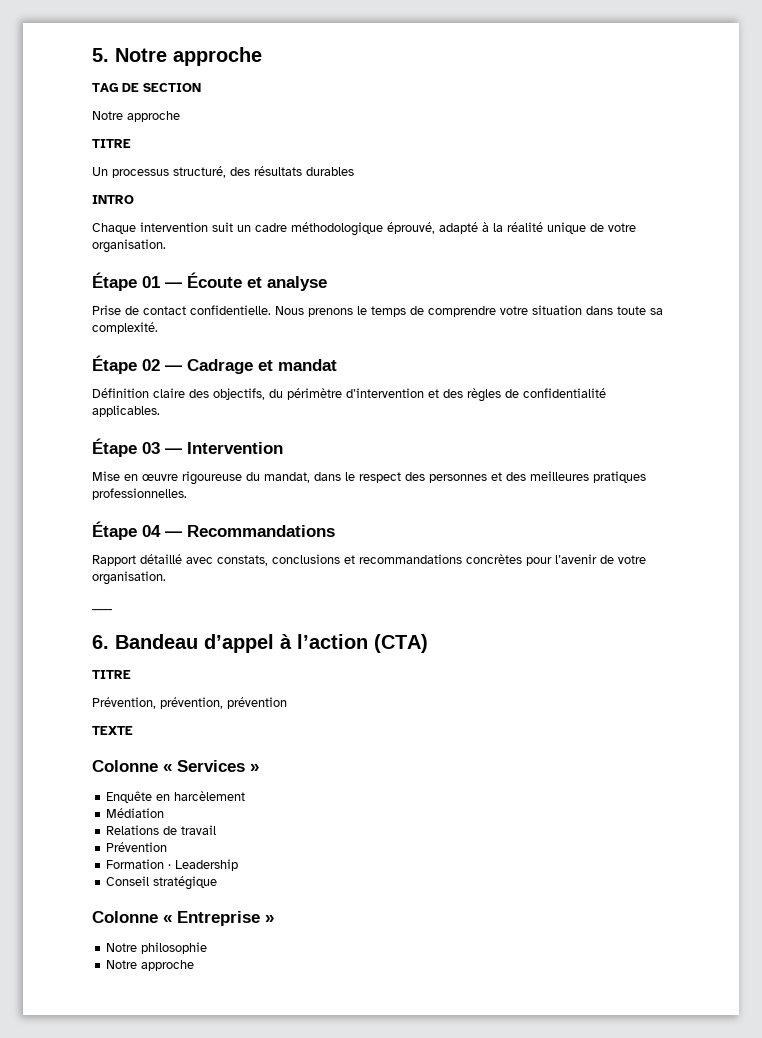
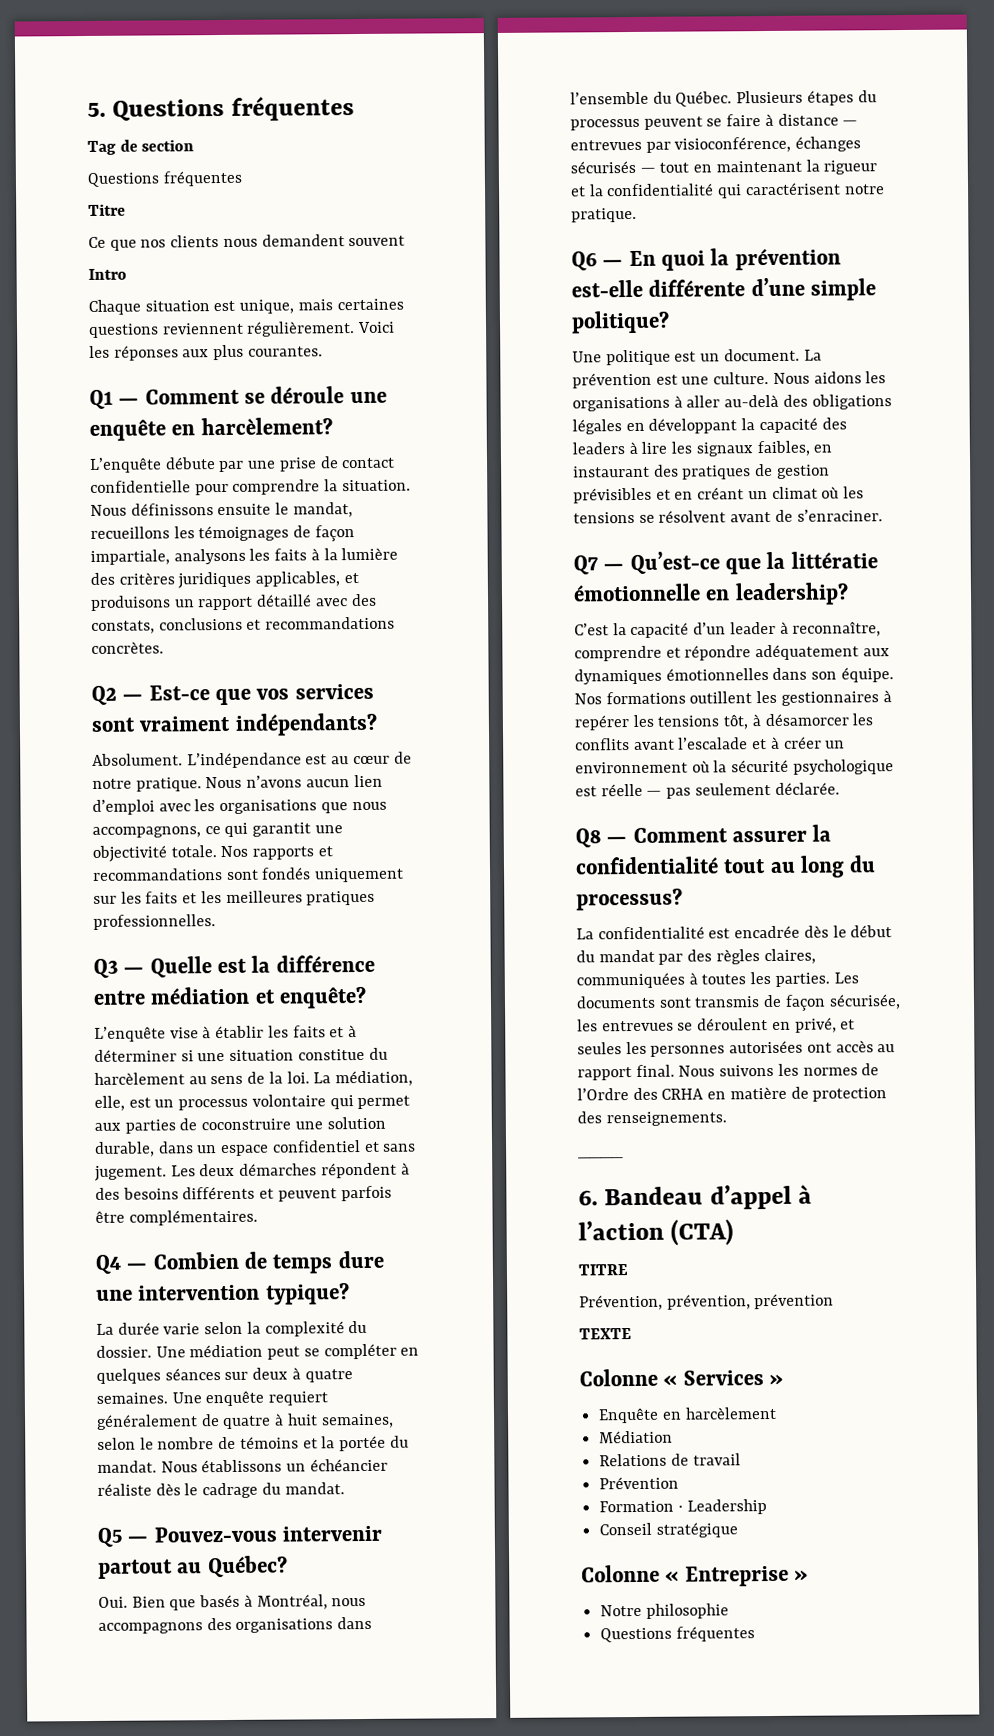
[115,47,262,66] [92,83,201,92] [92,111,180,122] [92,139,131,148] [92,166,354,178] [92,195,134,204] [92,222,636,236] [92,239,166,253] [92,272,327,291] [92,305,663,317] [92,322,158,334] [92,355,337,374] [92,388,606,402] [92,405,160,417] [92,438,283,457] [92,471,646,485] [92,488,187,500] [92,521,335,540] [92,554,646,566] [92,571,166,585] Notre approche // TAG DE SECTION // Notre approche // TITRE // Un processus structuré, des résultats durables // INTRO // Chaque intervention suit un cadre méthodologique éprouvé, adapté à la réalité unique de votre organisation. // Étape 01 — Écoute et analyse // Prise de contact confidentielle. Nous prenons le temps de comprendre votre situation dans toute sa complexité. // Étape 02 — Cadrage et mandat // Définition claire des objectifs, du périmètre d’intervention et des règles de confidentialité applicables. // Étape 03 — Intervention // Mise en œuvre rigoureuse du mandat, dans le respect des personnes et des meilleures pratiques professionnelles. // Étape 04 — Recommandations // Rapport détaillé avec constats, conclusions et recommandations concrètes pour l’avenir de votre organisation. -> [112,96,354,121] [87,139,195,155] [87,170,242,187] [88,203,126,216] [88,234,406,251] [88,268,127,280] [88,298,404,315] [89,321,396,338] [89,344,323,361] [89,386,387,409] [89,417,333,441] [89,456,396,473] [90,479,411,496] [90,502,353,518] [90,525,355,542] [90,547,399,565] [90,571,359,589] [90,593,377,611] [91,616,396,634] [91,641,164,654] [91,683,374,706] [91,712,378,736] [92,751,412,769] [92,774,383,792] [92,799,387,815] [92,822,343,838] [92,845,333,862] [92,867,405,883] [93,890,376,906] [93,914,216,930] [93,954,375,978] [93,985,368,1009] [94,1025,358,1042] [94,1047,388,1062] [94,1070,414,1087] [94,1094,411,1111] [94,1116,386,1134] [94,1140,417,1157] [94,1162,410,1181] [95,1185,392,1202] [95,1209,258,1226] [95,1250,384,1274] [96,1282,350,1305] [96,1320,368,1337] [96,1343,420,1360] [96,1367,353,1384] [96,1390,329,1407] [96,1413,394,1430] [97,1435,409,1452] [97,1458,388,1473] [97,1482,345,1499] [97,1525,383,1547] [98,1555,288,1579] [98,1594,367,1611] [98,1616,373,1634] [570,90,877,107] [570,113,859,131] [570,136,862,153] [570,159,878,175] [571,182,885,199] [571,207,637,223] [571,247,841,271] [571,277,877,301] [571,310,670,334] [572,348,822,366] [572,371,887,389] [572,394,892,412] [572,417,847,435] [572,440,833,457] [573,463,830,480] [573,486,865,504] [573,509,883,524] [573,551,878,575] [573,582,849,606] [574,621,882,639] [574,644,890,662] [574,667,894,685] [574,690,892,706] [574,713,874,731] [575,736,846,751] [575,759,894,775] [575,782,840,799] [575,824,832,848] [575,855,877,878] [576,887,683,911] [576,925,893,940] [576,948,816,965] [576,971,859,989] [576,994,901,1011] [577,1017,856,1033] [577,1040,896,1057] [577,1063,880,1081] [577,1086,888,1102] [577,1111,727,1127] Questions fréquentes // Tag de section // Questions fréquentes // Titre // Ce que nos clients nous demandent souvent // Intro // Chaque situation est unique, mais certaines questions reviennent régulièrement. Voici les réponses aux plus courantes. // Q1 — Comment se déroule une enquête en harcèlement? // L’enquête débute par une prise de contact confidentielle pour comprendre la situation. Nous définissons ensuite le mandat, recueillons les témoignages de façon impartiale, analysons les faits à la lumière des critères juridiques applicables, et produisons un rapport détaillé avec des constats, conclusions et recommandations concrètes. // Q2 — Est-ce que vos services sont vraiment indépendants? // Absolument. L’indépendance est au cœur de notre pratique. Nous n’avons aucun lien d’emploi avec les organisations que nous accompagnons, ce qui garantit une objectivité totale. Nos rapports et recommandations sont fondés uniquement sur les faits et les meilleures pratiques professionnelles. // Q3 — Quelle est la différence entre médiation et enquête? // L’enquête vise à établir les faits et à déterminer si une situation constitue du harcèlement au sens de la loi. La médiation, elle, est un processus volontaire qui permet aux parties de coconstruire une solution durable, dans un espace confidentiel et sans jugement. Les deux démarches répondent à des besoins différents et peuvent parfois être complémentaires. // Q4 — Combien de temps dure une intervention typique? // La durée varie selon la complexité du dossier. Une médiation peut se compléter en quelques séances sur deux à quatre semaines. Une enquête requiert généralement de quatre à huit semaines, selon le nombre de témoins et la portée du mandat. Nous établissons un échéancier réaliste dès le cadrage du mandat. // Q5 — Pouvez-vous intervenir partout au Québec? // Oui. Bien que basés à Montréal, nous accompagnons des organisations dans l’ensemble du Québec. Plusieurs étapes du processus peuvent se faire à distance — entrevues par visioconférence, échanges sécurisés — tout en maintenant la rigueur et la confidentialité qui caractérisent notre pratique. // Q6 — En quoi la prévention est-elle différente d’une simple politique? // Une politique est un document. La prévention est une culture. Nous aidons les organisations à aller au-delà des obligations légales en développant la capacité des leaders à lire les signaux faibles, en instaurant des pratiques de gestion prévisibles et en créant un climat où les tensions se résolvent avant de s’enraciner. // Q7 — Qu’est-ce que la littératie émotionnelle en leadership? // C’est la capacité d’un leader à reconnaître, comprendre et répondre adéquatement aux dynamiques émotionnelles dans son équipe. Nos formations outillent les gestionnaires à repérer les tensions tôt, à désamorcer les conflits avant l’escalade et à créer un environnement où la sécurité psychologique est réelle — pas seulement déclarée. // Q8 — Comment assurer la confidentialité tout au long du processus? // La confidentialité est encadrée dès le début du mandat par des règles claires, communiquées à toutes les parties. Les documents sont transmis de façon sécurisée, les entrevues se déroulent en privé, et seules les personnes autorisées ont accès au rapport final. Nous suivons les normes de l’Ordre des CRHA en matière de protection des renseignements.
[106,960,195,971] Notre approche -> [600,1626,755,1643] Questions fréquentes

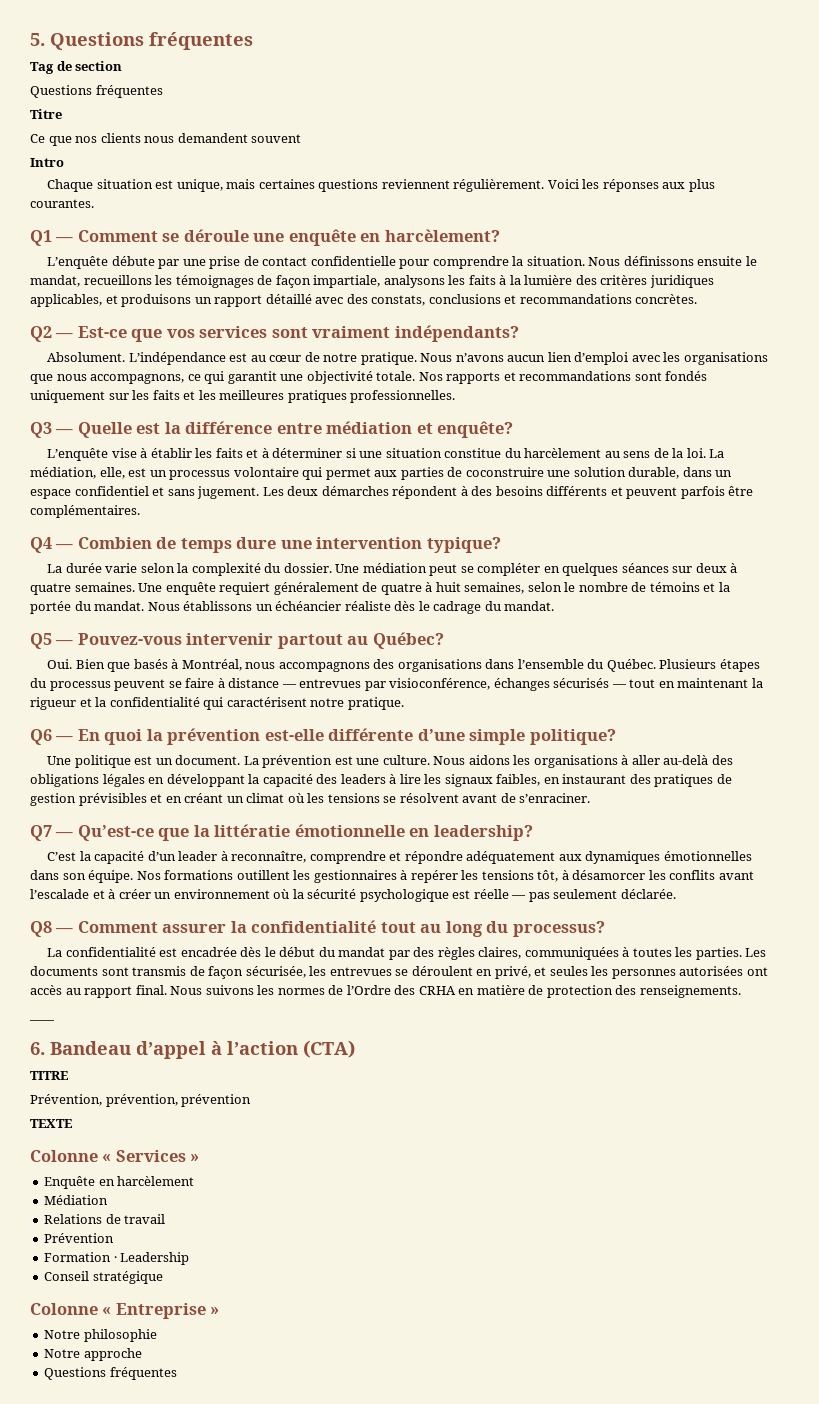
(729, 1611) none -> [44,1348,142,1361] // Notre approche

